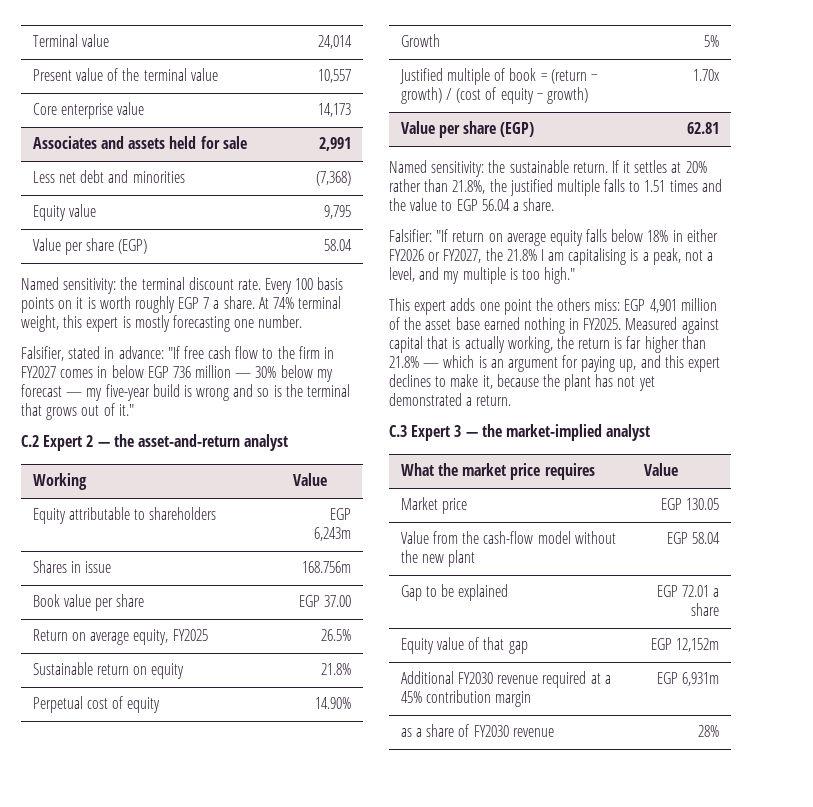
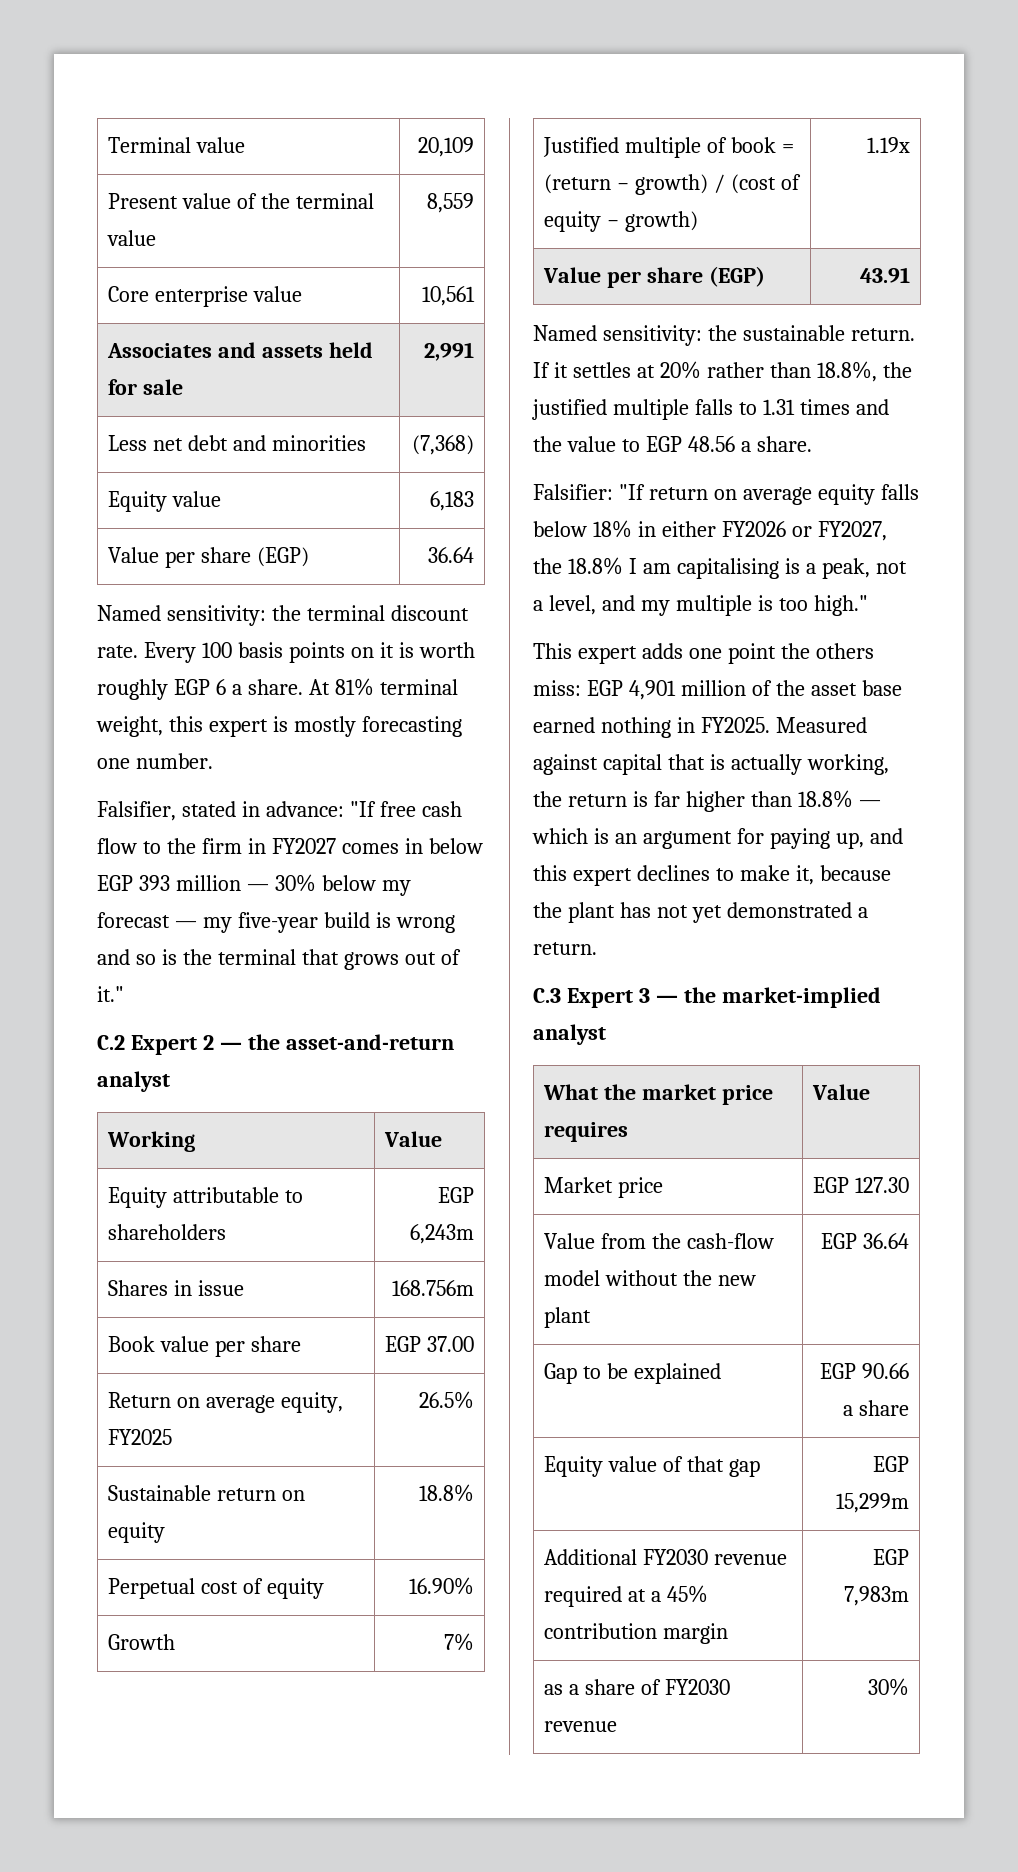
[318,35,353,49] 24,014 -> [418,137,475,157] 20,109
[318,69,352,83] 10,557 -> [427,193,475,213] 8,559
[318,103,352,117] 14,173 -> [422,286,476,306] 10,561
[324,205,352,219] [32,238,148,255] [324,239,353,251] 9,795 // Value per share (EGP) | 58.04 -> [430,491,475,511] [107,547,309,568] [428,547,475,563] 6,183 // Value per share (EGP) | 36.64
[203,297,210,309] 7 -> [215,679,226,695] 6
[273,297,295,309] 74% -> [334,678,374,696] 81%
[172,366,191,378] 736 -> [138,875,170,891] 393
[321,663,352,675] 21.8% -> [419,1484,475,1502] 18.8%
[315,697,352,709] 14.90% -> [409,1577,475,1595] 16.90%
[704,35,720,47] 5% -> [444,1633,475,1651] 7%
[693,69,721,81] [400,121,535,138] [687,122,720,134] 1.70x // Value per share (EGP) | 62.81 -> [867,137,911,153] [542,266,765,288] [860,267,911,283] 1.19x // Value per share (EGP) | 43.91
[452,180,486,194] 21.8%, -> [816,361,877,382] 18.8%,
[644,180,666,192] 1.51 -> [762,399,795,415] 1.31
[481,199,510,211] 56.04 -> [687,436,735,452] 48.56
[506,249,537,261] 21.8% -> [567,557,623,575] 18.8%
[389,356,419,368] 21.8% -> [797,790,853,808] 18.8%
[686,498,720,510] 130.05 -> [855,1177,910,1193] 127.30
[692,532,721,544] 58.04 -> [863,1233,910,1249] 36.64
[682,585,710,597] 72.01 -> [862,1363,910,1379] 90.66
[676,638,720,652] 12,152m -> [836,1493,910,1513] 15,299m
[682,672,720,686] 6,931m -> [844,1586,910,1606] 7,983m
[698,725,720,737] 28% -> [868,1678,910,1696] 30%

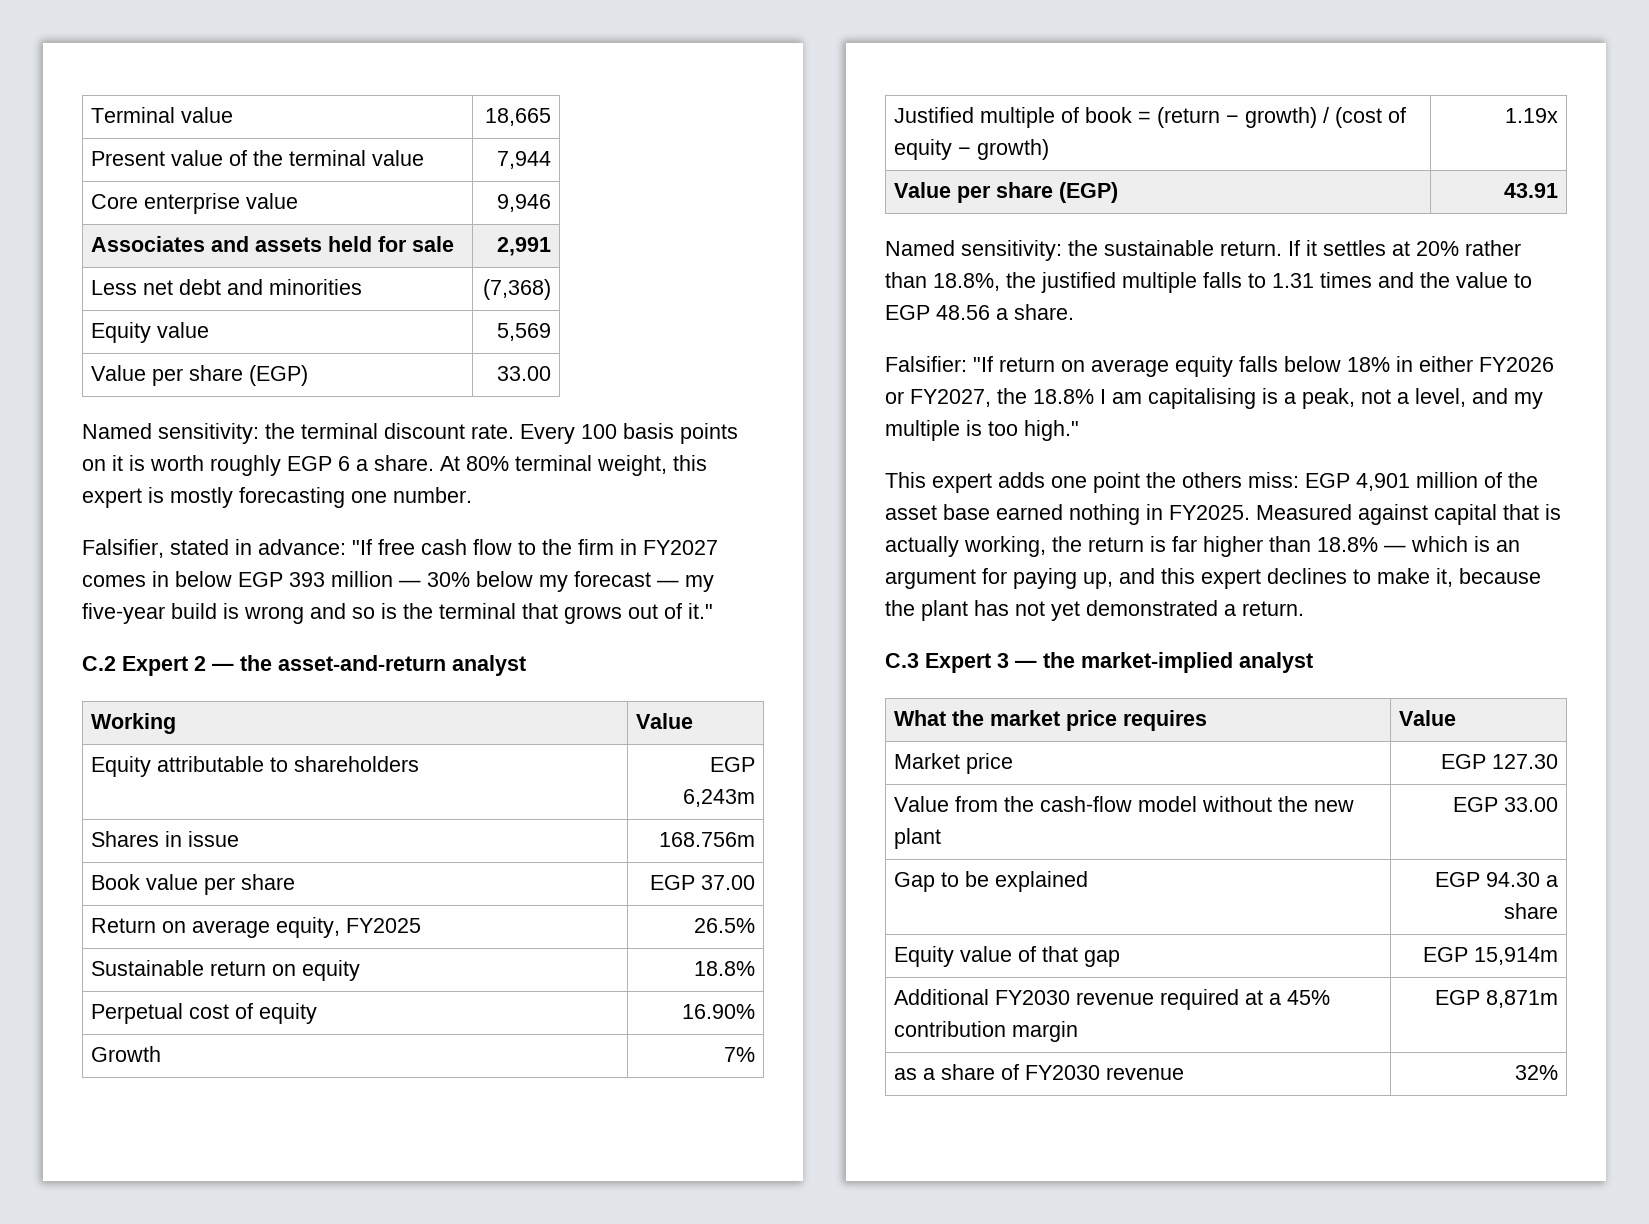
[418,137,475,157] 20,109 -> [484,108,551,126] 18,665
[427,193,475,213] 8,559 -> [496,151,551,169] 7,944
[422,286,476,306] 10,561 -> [496,194,551,212] 9,946
[430,491,475,511] [107,547,309,568] [428,547,475,563] 6,183 // Value per share (EGP) | 36.64 -> [496,323,551,341] [91,365,309,386] [496,366,551,381] 5,569 // Value per share (EGP) | 33.00
[334,678,374,696] 81% -> [466,456,509,471] 80%
[863,1233,910,1249] 36.64 -> [1503,797,1558,812] 33.00
[862,1363,910,1379] 90.66 -> [1485,872,1540,887] 94.30
[836,1493,910,1513] 15,299m -> [1473,947,1558,965] 15,914m
[844,1586,910,1606] 7,983m -> [1485,990,1558,1008] 8,871m
[868,1678,910,1696] 30% -> [1514,1065,1558,1080] 32%

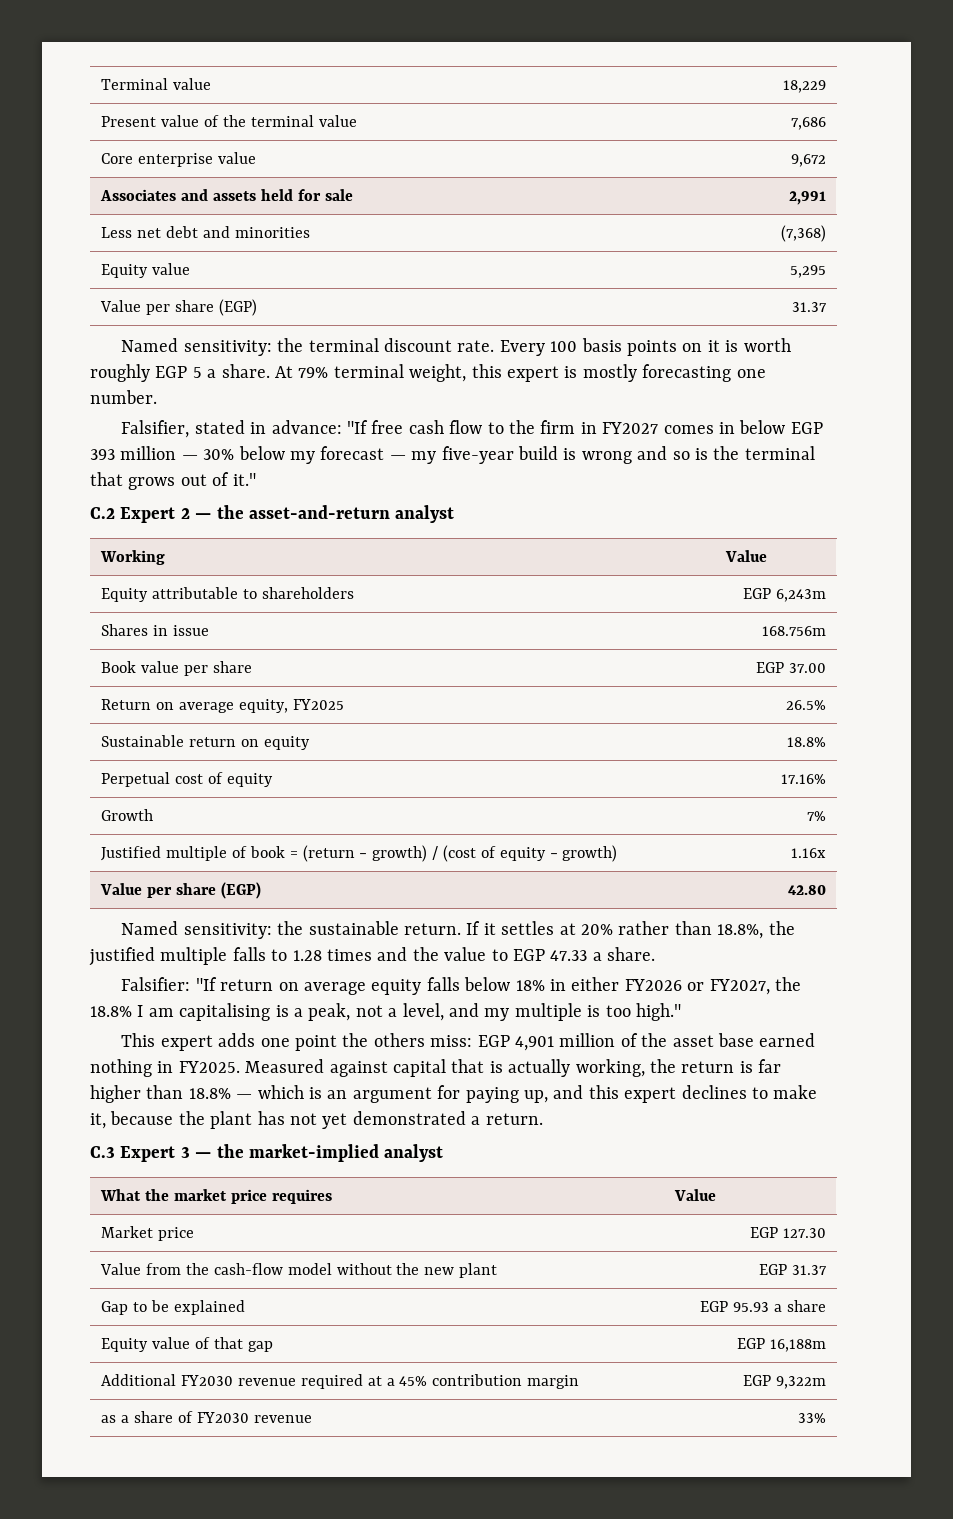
[484,108,551,126] 18,665 -> [782,80,826,93] 18,229
[496,151,551,169] 7,944 -> [790,117,826,130] 7,686
[496,194,551,212] 9,946 -> [790,154,826,167] 9,672
[496,323,551,341] [91,365,309,386] [496,366,551,381] 5,569 // Value per share (EGP) | 33.00 -> [789,265,826,278] [100,299,257,316] [791,302,827,312] 5,295 // Value per share (EGP) | 31.37
[338,456,350,471] 6 -> [192,367,202,378] 5
[466,456,509,471] 80% -> [298,367,329,378] 79%
[681,1004,755,1019] 16.90% -> [780,774,826,784] 17.16%
[1504,108,1558,123] [894,182,1119,203] [1503,183,1558,198] 1.19x // Value per share (EGP) | 43.91 -> [790,848,826,858] [100,882,261,899] [787,885,826,895] 1.16x // Value per share (EGP) | 42.80
[1272,273,1314,288] 1.31 -> [292,950,322,961] 1.28
[936,305,990,320] 48.56 -> [550,950,588,961] 47.33
[1503,797,1558,812] 33.00 -> [791,1265,827,1275] 31.37
[1485,872,1540,887] 94.30 -> [733,1302,770,1312] 95.93
[1473,947,1558,965] 15,914m -> [769,1339,826,1352] 16,188m
[1485,990,1558,1008] 8,871m -> [775,1376,826,1389] 9,322m
[1514,1065,1558,1080] 32% -> [797,1413,826,1423] 33%

